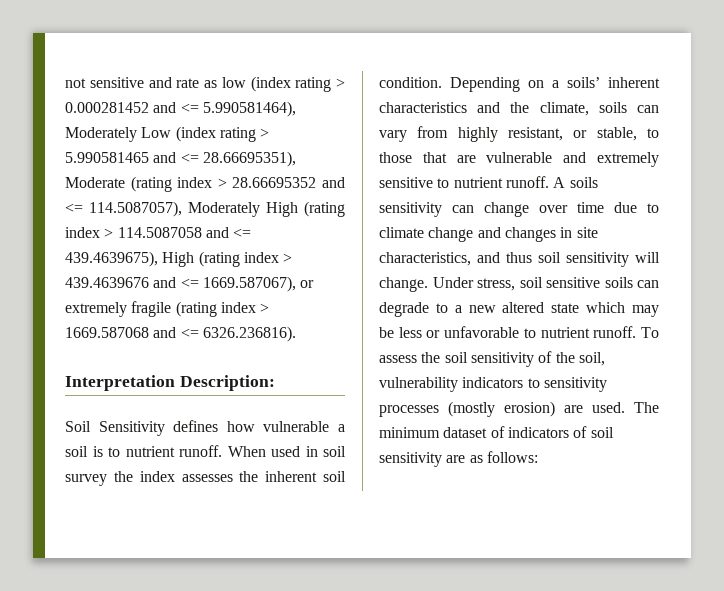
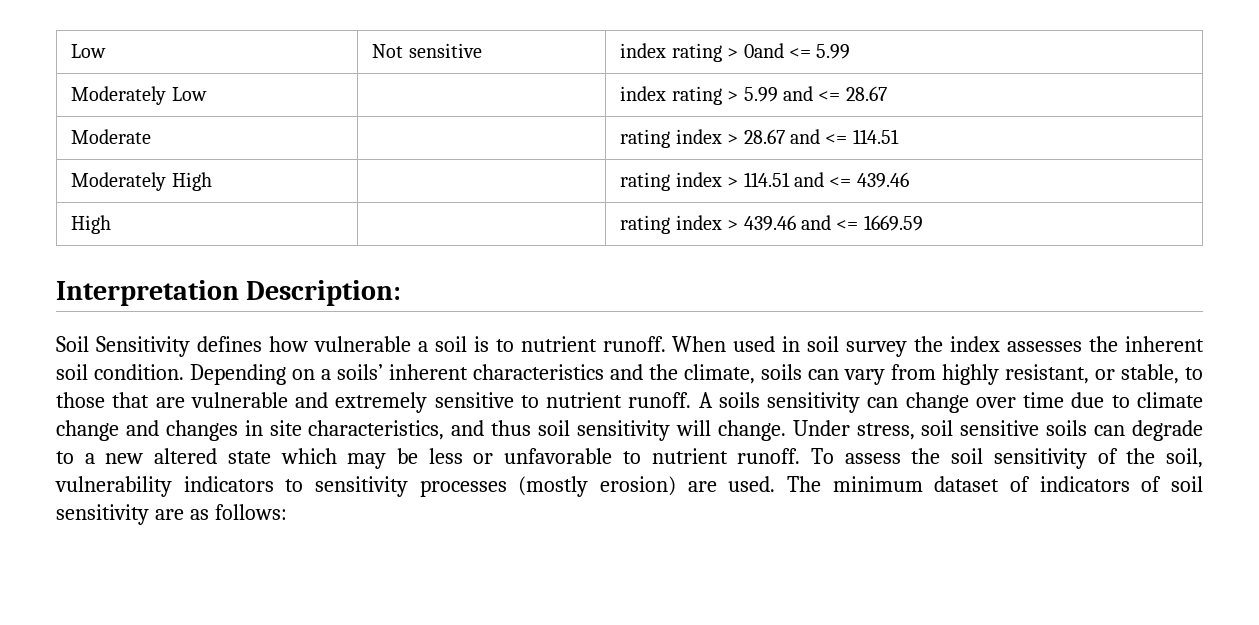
[65,76,345,92] [65,101,296,117] [65,126,270,142] [65,151,296,167] [65,176,345,192] [65,201,345,217] [65,227,252,238] [65,251,293,267] [65,276,315,292] [65,301,270,317] [65,326,296,342] not sensitive and rate as low (index rating > 0.000281452 and <= 5.990581464), Moderately Low (index rating > 5.990581465 and <= 28.66695351), Moderate (rating index > 28.66695352 and <= 114.5087057), Moderately High (rating index > 114.5087058 and <= 439.4639675), High (rating index > 439.4639676 and <= 1669.587067), or extremely fragile (rating index > 1669.587068 and <= 6326.236816). -> [71,44,107,58] [372,43,482,58] [620,43,851,62] [71,86,207,105] [620,86,887,105] [71,129,152,144] [620,129,899,148] [71,172,212,191] [620,172,909,191] [71,215,112,234] [620,215,923,234] Low | Not sensitive | index rating > 0and <= 5.99 // Moderately Low | | index rating > 5.99 and <= 28.67 // Moderate | | rating index > 28.67 and <= 114.51 // Moderately High | | rating index > 114.51 and <= 439.46 // High | | rating index > 439.46 and <= 1669.59

